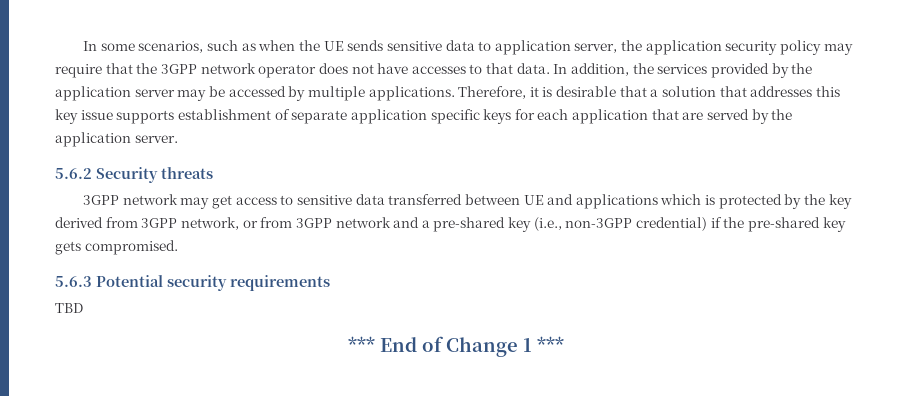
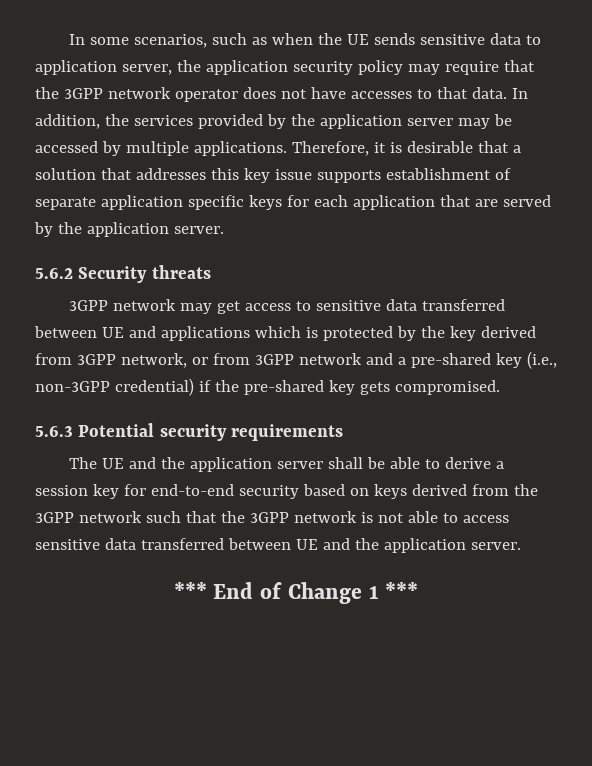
[55,303,83,313] TBD -> [69,457,505,472] [35,484,538,499] [35,511,509,523] [35,538,521,553] The UE and the application server shall be able to derive a session key for end-to-end security based on keys derived from the 3GPP network such that the 3GPP network is not able to access sensitive data transferred between UE and the application server.

